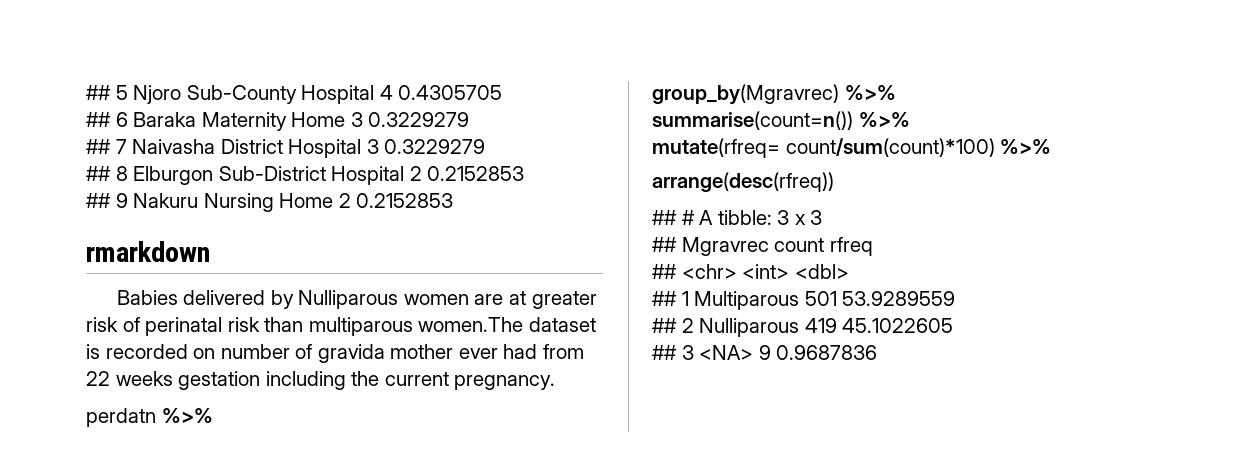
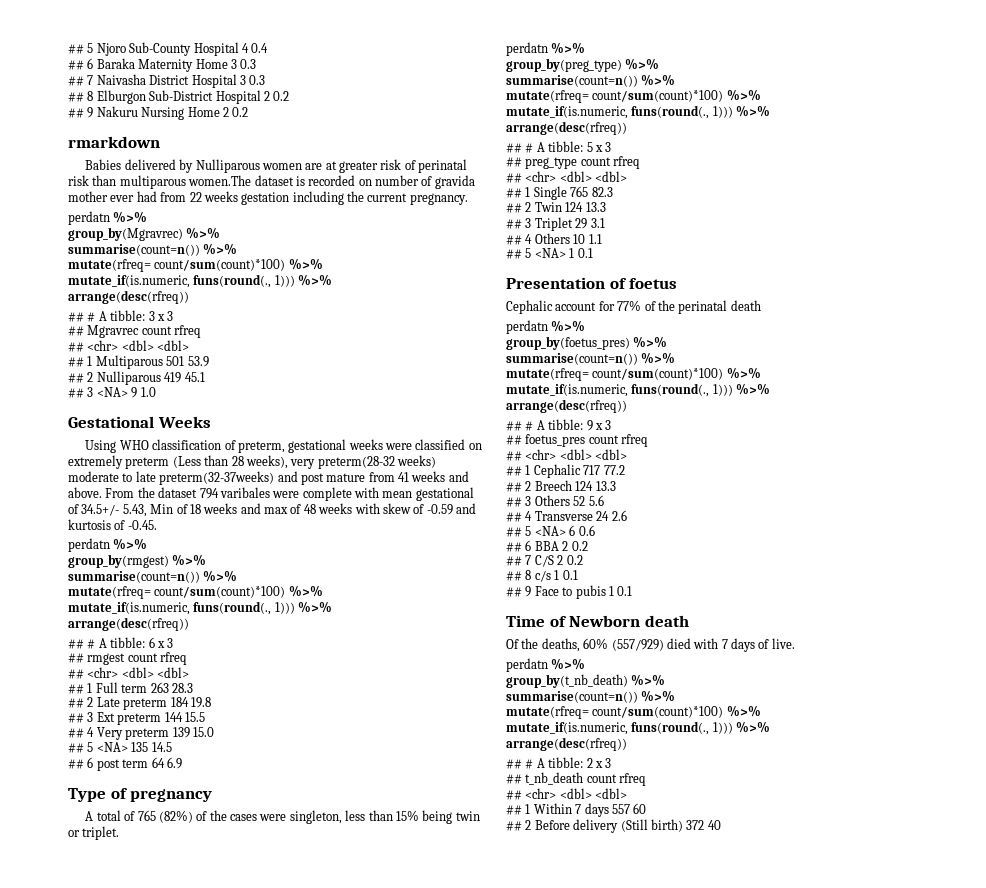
[398,85,503,100] 0.4305705 -> [251,43,269,53] 0.4
[368,112,470,127] 0.3229279 -> [240,59,257,69] 0.3
[384,139,486,154] 0.3229279 -> [249,75,266,85] 0.3
[427,166,525,181] 0.2152853 -> [273,91,290,101] 0.2
[356,193,454,208] 0.2152853 -> [232,107,249,117] 0.2
(1052, 146) none -> [68,274,333,288] // mutate_if(is.numeric, funs(round(., 1))) %>%
[742,264,790,279] <int> -> [121,340,154,351] <dbl>
[842,291,956,306] 53.9289559 -> [187,356,209,367] 53.9
[842,318,954,333] 45.1022605 -> [184,372,205,382] 45.1
[776,345,878,360] 0.9687836 -> [140,387,156,397] [68,416,211,428] [85,439,482,453] [68,455,436,469] [68,471,469,485] [68,487,474,501] [68,503,476,517] [68,519,157,530] [68,538,148,552] [68,554,207,568] [68,570,238,583] [68,585,323,599] [68,601,333,615] [68,617,189,631] [68,637,174,649] [68,652,188,665] [68,667,190,679] [68,682,193,694] [68,697,211,710] [68,712,205,725] [68,727,214,740] [68,742,172,753] [68,757,182,771] [68,788,213,802] [85,810,480,824] [68,826,120,840] [506,42,586,56] [506,58,660,72] [506,74,676,87] [506,89,761,103] [506,105,771,119] [506,121,627,135] [506,141,612,153] [506,156,641,169] [506,171,628,183] [506,186,613,200] [506,202,606,213] [506,217,605,231] [506,233,602,245] [506,248,593,259] [506,277,678,289] [506,300,761,314] [506,320,586,334] [506,336,668,350] [506,352,676,365] [506,367,761,381] [506,383,771,397] [506,399,627,413] [506,419,612,431] [506,434,649,447] [506,449,628,461] [506,464,625,478] [506,480,616,492] [506,495,604,507] [506,510,627,522] [506,525,595,537] [506,540,588,552] [506,555,583,567] [506,570,578,582] [506,585,633,599] [506,615,689,627] [506,638,795,652] [506,658,586,672] [506,674,666,688] [506,690,676,703] [506,705,761,719] [506,721,771,735] [506,737,627,751] [506,757,612,769] [506,772,647,786] [506,788,628,800] [506,803,647,817] [506,819,721,833] 1.0 // Gestational Weeks // Using WHO classification of preterm, gestational weeks were classified on extremely preterm (Less than 28 weeks), very preterm(28-32 weeks) moderate to late preterm(32-37weeks) and post mature from 41 weeks and above. From the dataset 794 varibales were complete with mean gestational of 34.5+/- 5.43, Min of 18 weeks and max of 48 weeks with skew of -0.59 and kurtosis of -0.45. // perdatn %>% // group_by(rmgest) %>% // summarise(count=n()) %>% // mutate(rfreq= count/sum(count)*100) %>% // mutate_if(is.numeric, funs(round(., 1))) %>% // arrange(desc(rfreq)) // ## # A tibble: 6 x 3 // ## rmgest count rfreq // ## <chr> <dbl> <dbl> // ## 1 Full term 263 28.3 // ## 2 Late preterm 184 19.8 // ## 3 Ext preterm 144 15.5 // ## 4 Very preterm 139 15.0 // ## 5 <NA> 135 14.5 // ## 6 post term 64 6.9 // Type of pregnancy // A total of 765 (82%) of the cases were singleton, less than 15% being twin or triplet. // perdatn %>% // group_by(preg_type) %>% // summarise(count=n()) %>% // mutate(rfreq= count/sum(count)*100) %>% // mutate_if(is.numeric, funs(round(., 1))) %>% // arrange(desc(rfreq)) // ## # A tibble: 5 x 3 // ## preg_type count rfreq // ## <chr> <dbl> <dbl> // ## 1 Single 765 82.3 // ## 2 Twin 124 13.3 // ## 3 Triplet 29 3.1 // ## 4 Others 10 1.1 // ## 5 <NA> 1 0.1 // Presentation of foetus // Cephalic account for 77% of the perinatal death // perdatn %>% // group_by(foetus_pres) %>% // summarise(count=n()) %>% // mutate(rfreq= count/sum(count)*100) %>% // mutate_if(is.numeric, funs(round(., 1))) %>% // arrange(desc(rfreq)) // ## # A tibble: 9 x 3 // ## foetus_pres count rfreq // ## <chr> <dbl> <dbl> // ## 1 Cephalic 717 77.2 // ## 2 Breech 124 13.3 // ## 3 Others 52 5.6 // ## 4 Transverse 24 2.6 // ## 5 <NA> 6 0.6 // ## 6 BBA 2 0.2 // ## 7 C/S 2 0.2 // ## 8 c/s 1 0.1 // ## 9 Face to pubis 1 0.1 // Time of Newborn death // Of the deaths, 60% (557/929) died with 7 days of live. // perdatn %>% // group_by(t_nb_death) %>% // summarise(count=n()) %>% // mutate(rfreq= count/sum(count)*100) %>% // mutate_if(is.numeric, funs(round(., 1))) %>% // arrange(desc(rfreq)) // ## # A tibble: 2 x 3 // ## t_nb_death count rfreq // ## <chr> <dbl> <dbl> // ## 1 Within 7 days 557 60 // ## 2 Before delivery (Still birth) 372 40

